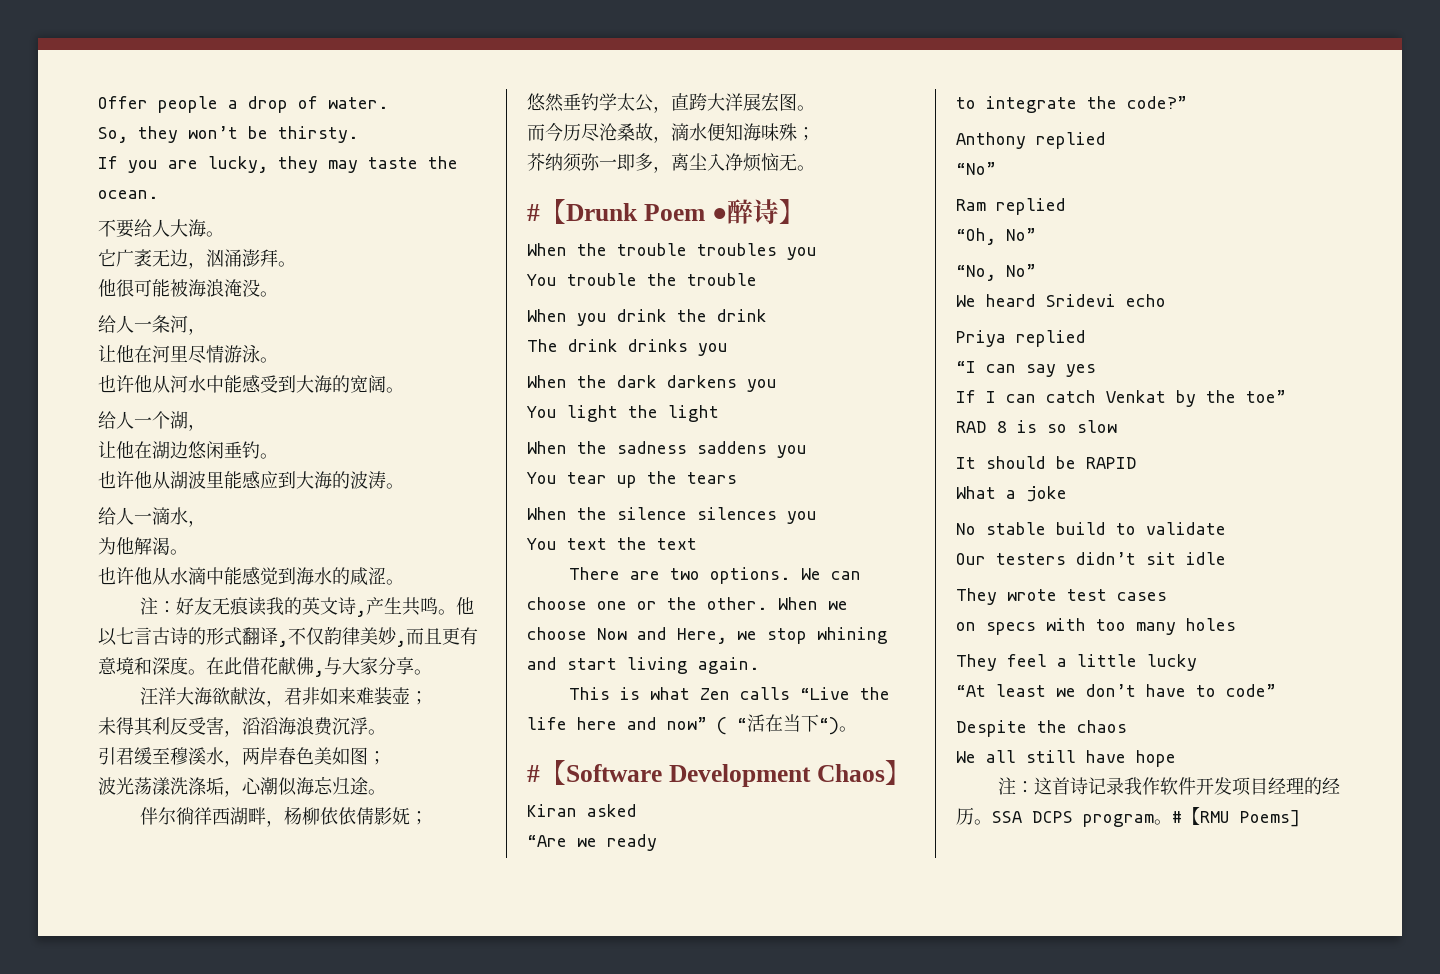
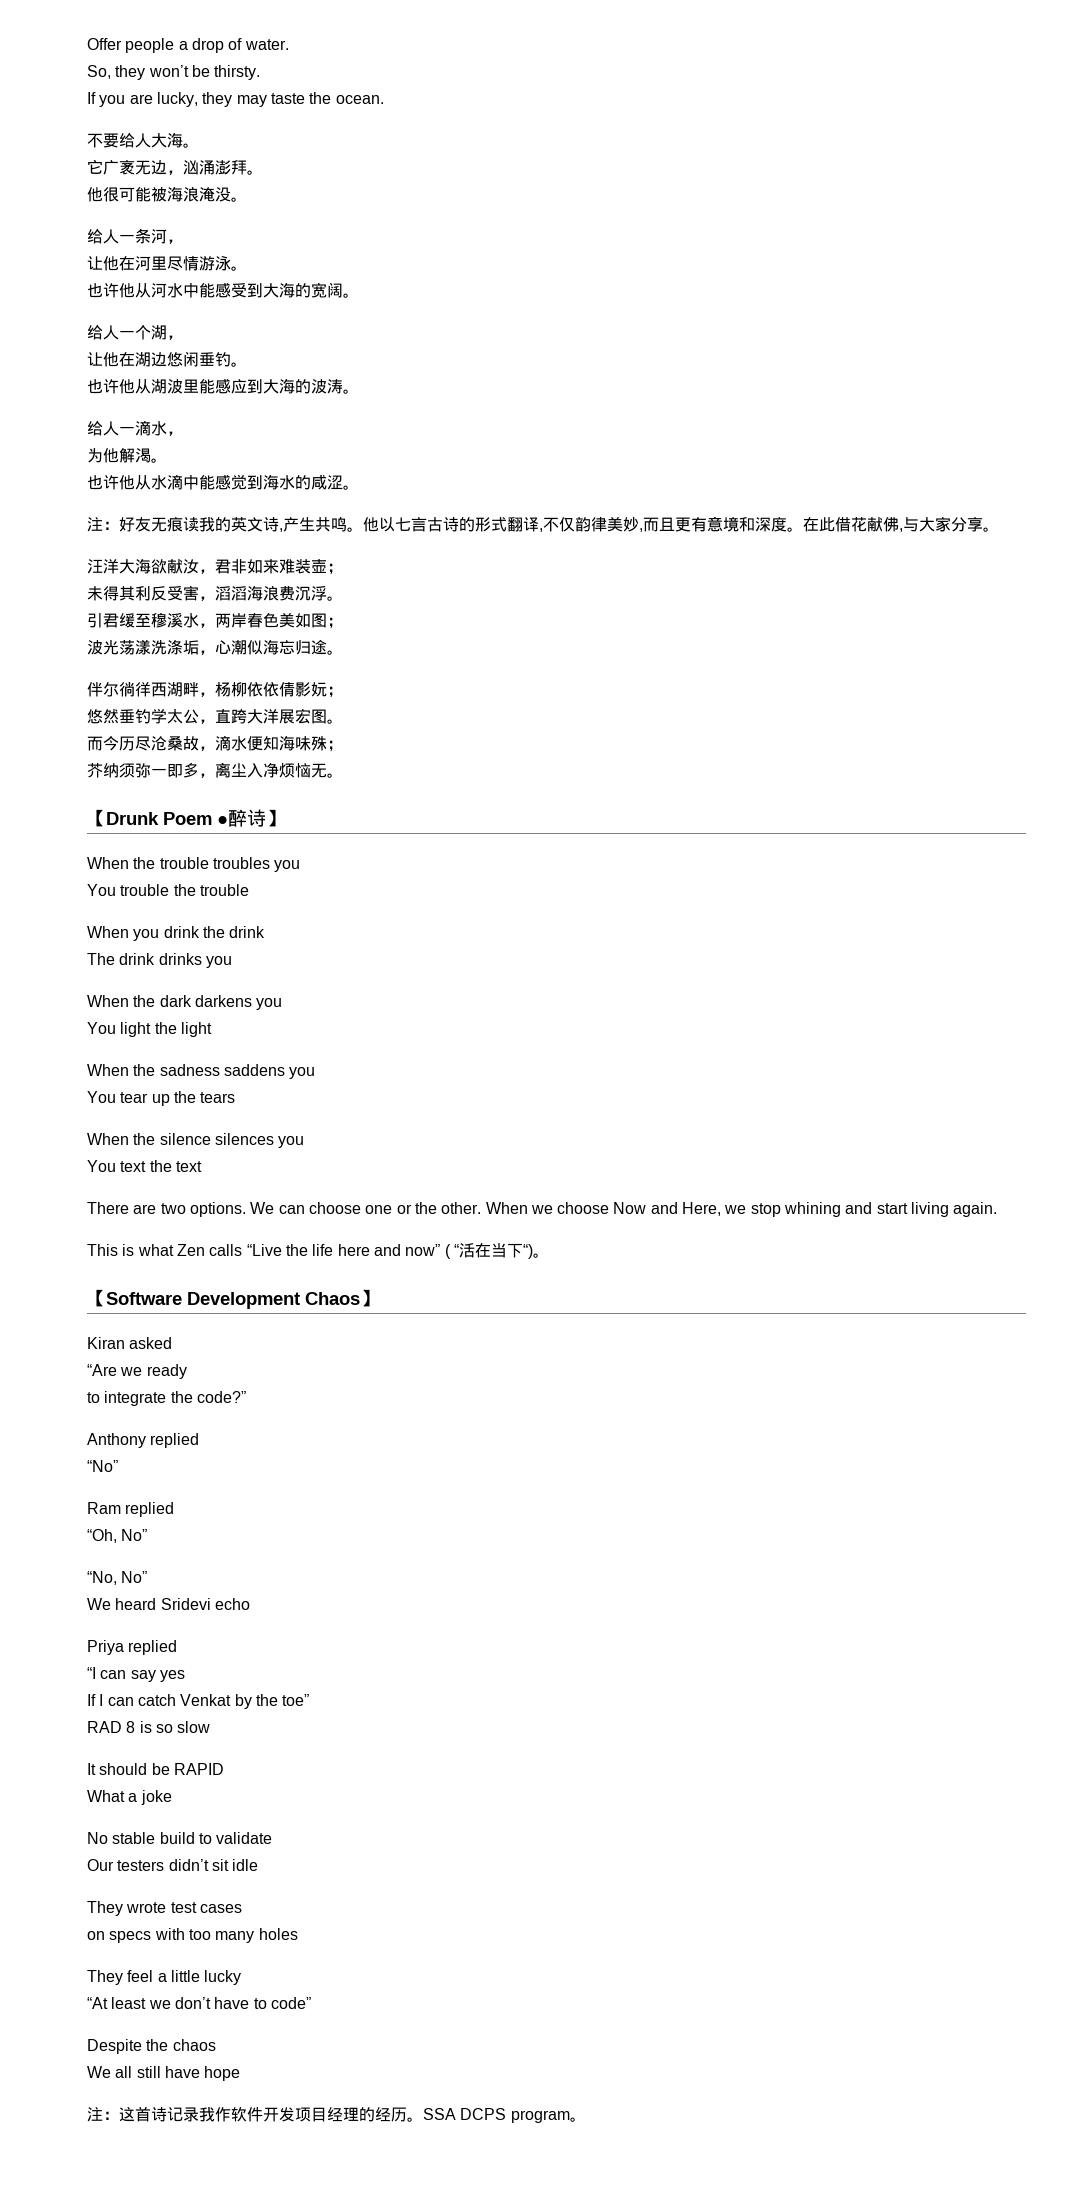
[527,204,540,221] # -> (343, 775) none
[527,765,540,782] # -> (549, 1255) none
[1172,807,1300,827] #【RMU Poems] -> (586, 2119) none

